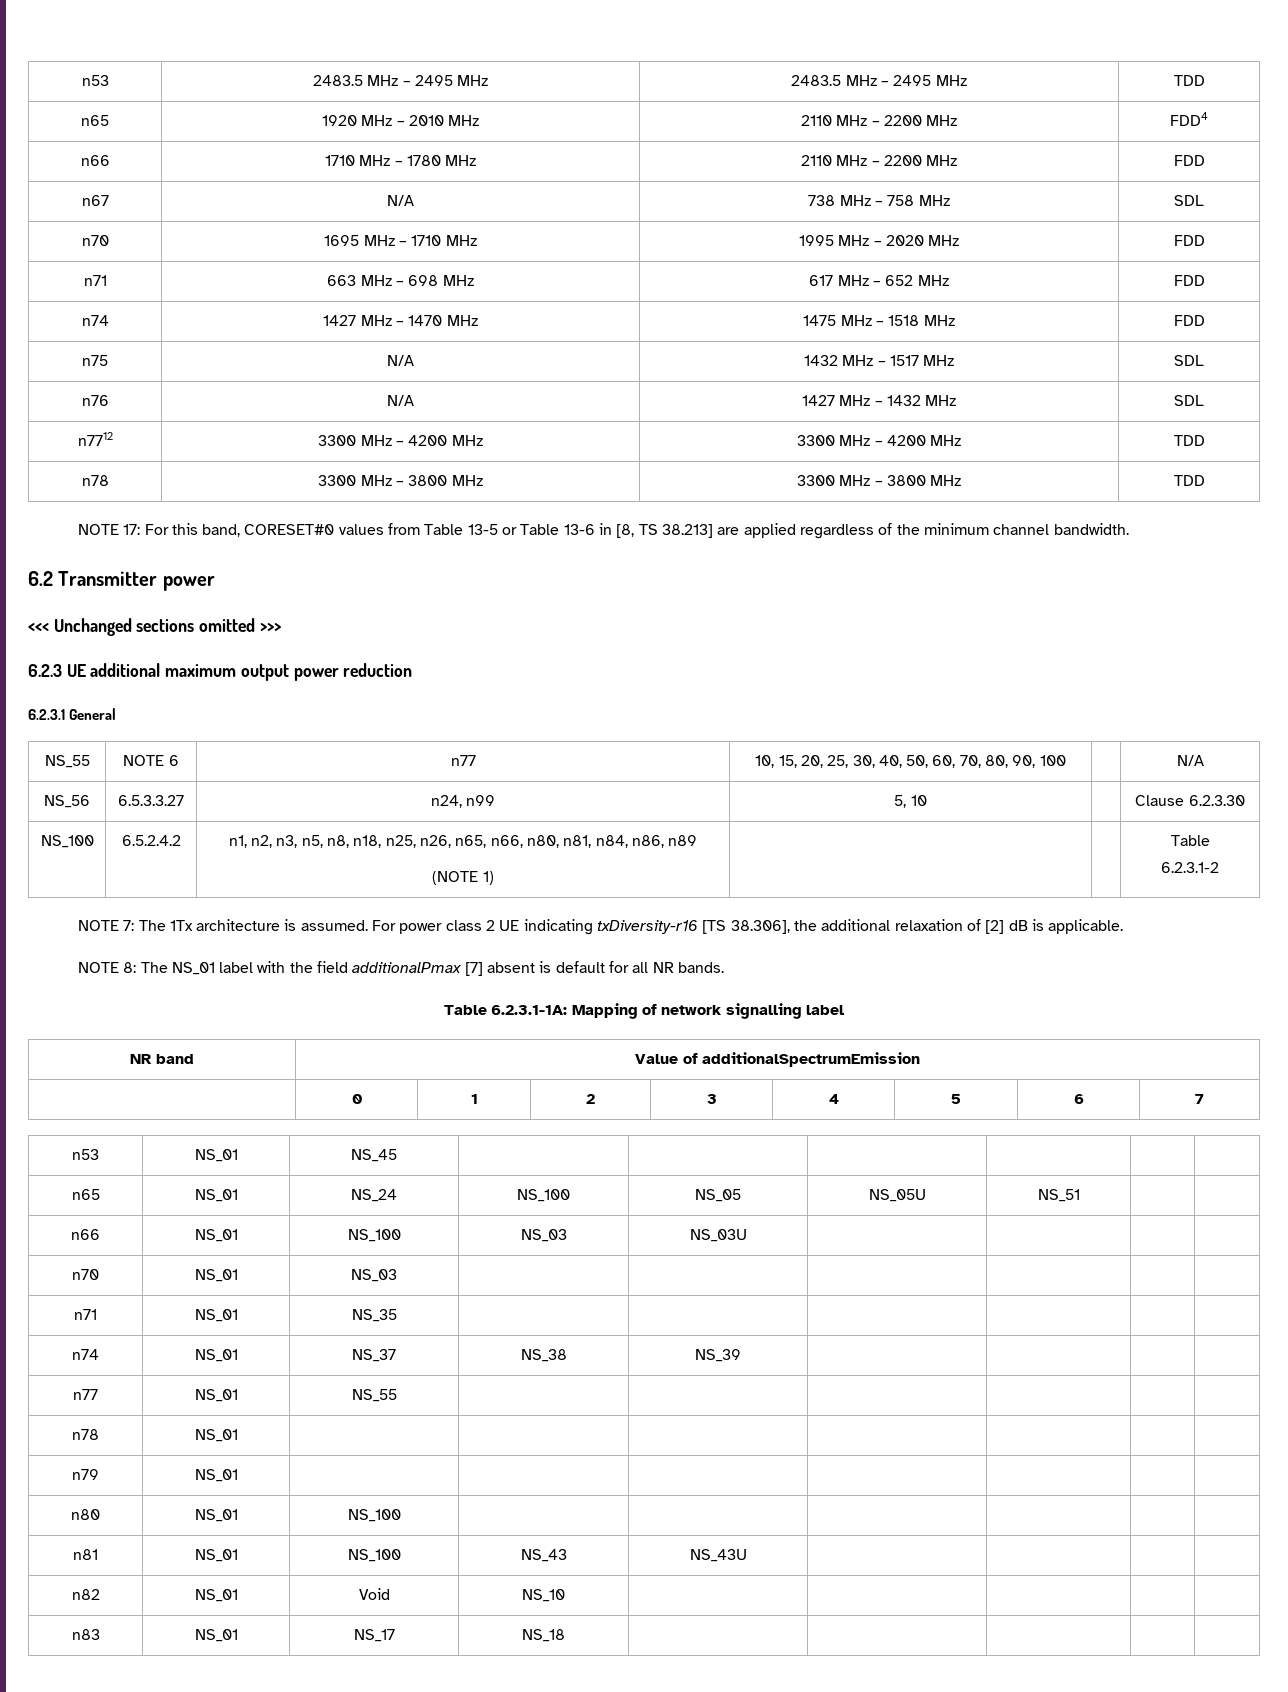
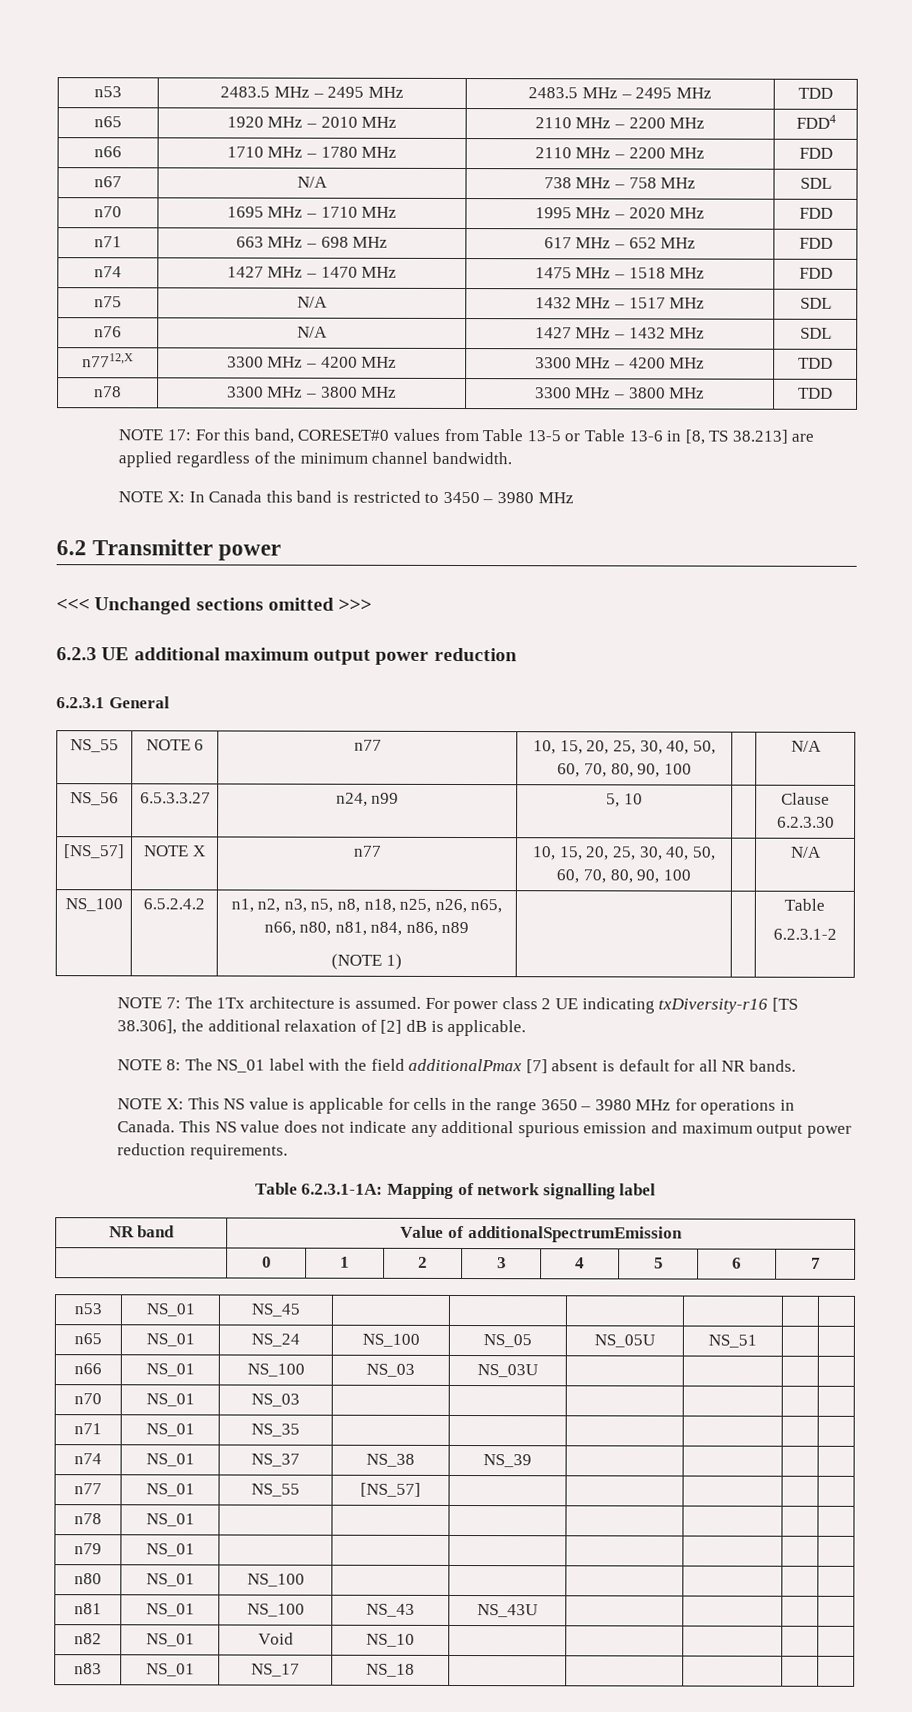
[77,432,113,446] n7712 -> [82,353,134,368] n7712,X
(1129, 529) none -> [118,490,574,504] // NOTE X: In Canada this band is restricted to 3450 – 3980 MHz
(1245, 800) none -> [63,844,125,859] [143,845,206,857] [352,845,382,857] [532,846,716,861] [556,869,691,884] [789,846,822,858] // [NS_57] | NOTE X | n77 | 10, 15, 20, 25, 30, 40, 50, 60, 70, 80, 90, 100 | | N/A
(724, 967) none -> [117,1097,796,1115] [117,1120,852,1138] [117,1143,289,1160] // NOTE X: This NS value is applicable for cells in the range 3650 – 3980 MHz for operations in Canada. This NS value does not indicate any additional spurious emission and maximum output power reduction requirements.
(397, 1395) none -> [360,1482,421,1497] [NS_57]

